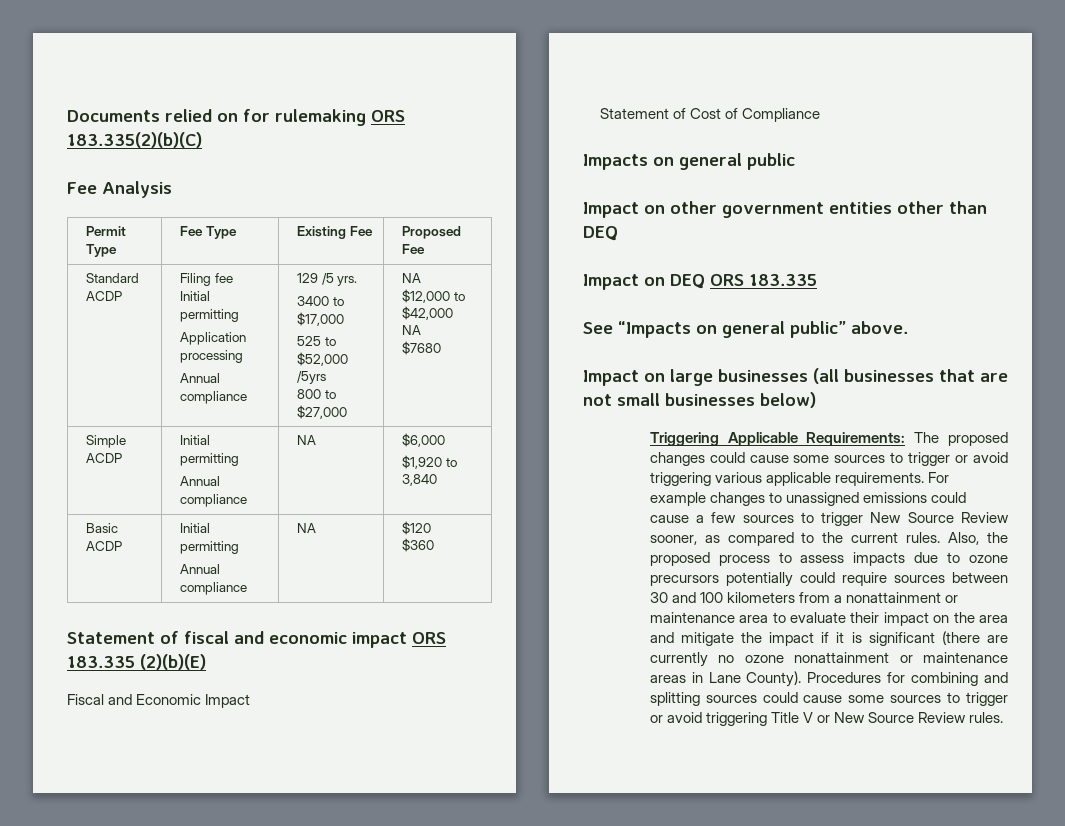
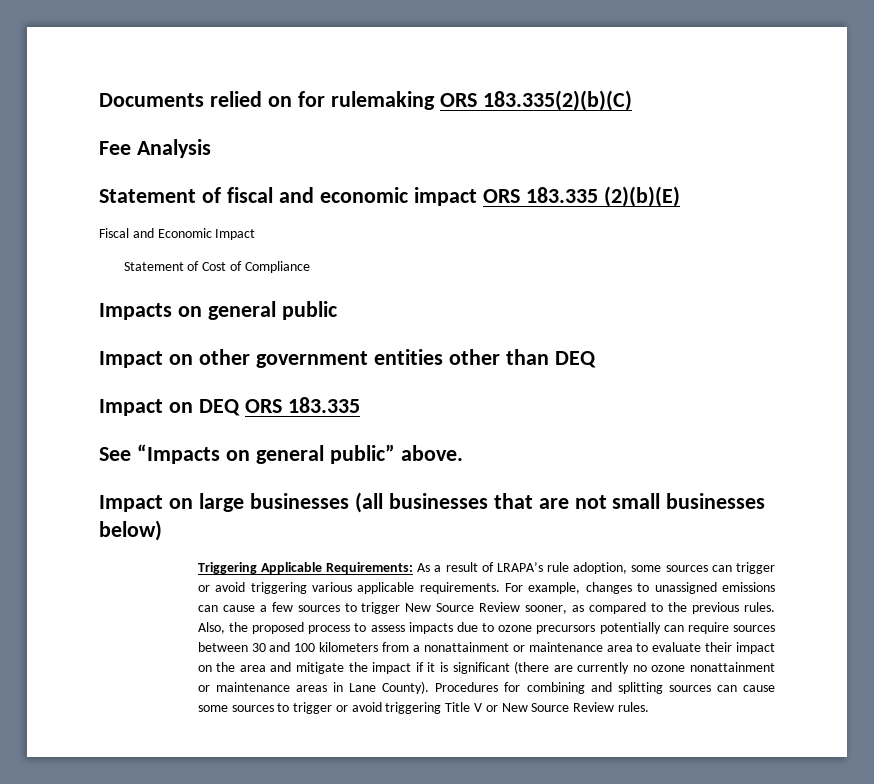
[85,226,126,236] [85,244,117,257] [179,226,237,239] [296,226,373,239] [401,226,461,239] [401,244,425,254] [85,273,139,283] [85,291,122,301] [179,273,233,286] [179,291,210,301] [179,309,239,322] [179,332,246,345] [179,350,243,363] [179,373,220,383] [179,391,247,404] [296,273,358,286] [296,296,344,306] [296,312,344,326] [296,336,336,346] [296,352,348,366] [296,371,326,384] [296,389,336,399] [296,405,347,419] [401,273,421,283] [401,289,465,303] [401,306,453,320] [401,325,421,335] [401,341,441,355] [85,435,126,448] [85,453,122,463] [179,435,210,445] [179,453,239,466] [179,476,220,486] [179,494,247,507] [296,435,316,445] [401,433,445,447] [401,455,457,469] [401,474,437,486] [85,523,118,533] [85,541,122,551] [179,523,210,533] [179,541,239,554] [179,564,220,574] [179,582,247,595] [296,523,316,533] [401,521,431,535] [401,538,434,552] // Permit Type | Fee Type | Existing Fee | Proposed Fee // Standard ACDP | Filing fee // Initial permitting // Application processing // Annual compliance | 129 /5 yrs. // 3400 to $17,000 // 525 to $52,000 /5yrs // 800 to $27,000 | NA // $12,000 to $42,000 // NA // $7680 // Simple ACDP | Initial permitting // Annual compliance | NA | $6,000 // $1,920 to 3,840 // Basic ACDP | Initial permitting // Annual compliance | NA | $120 // $360 -> (211, 148) none
[914,432,1009,446] [649,452,904,466] The proposed changes could cause some sources to -> [417,562,732,574] As a result of LRAPA’s rule adoption, some sources can
[649,492,706,506] example -> [528,582,581,594] example,
[930,492,966,503] could -> [197,605,218,612] can
[851,532,899,543] current -> [692,602,740,614] previous
[799,572,835,583] could -> [663,625,684,632] can
[762,692,798,703] could -> [716,685,737,692] can

